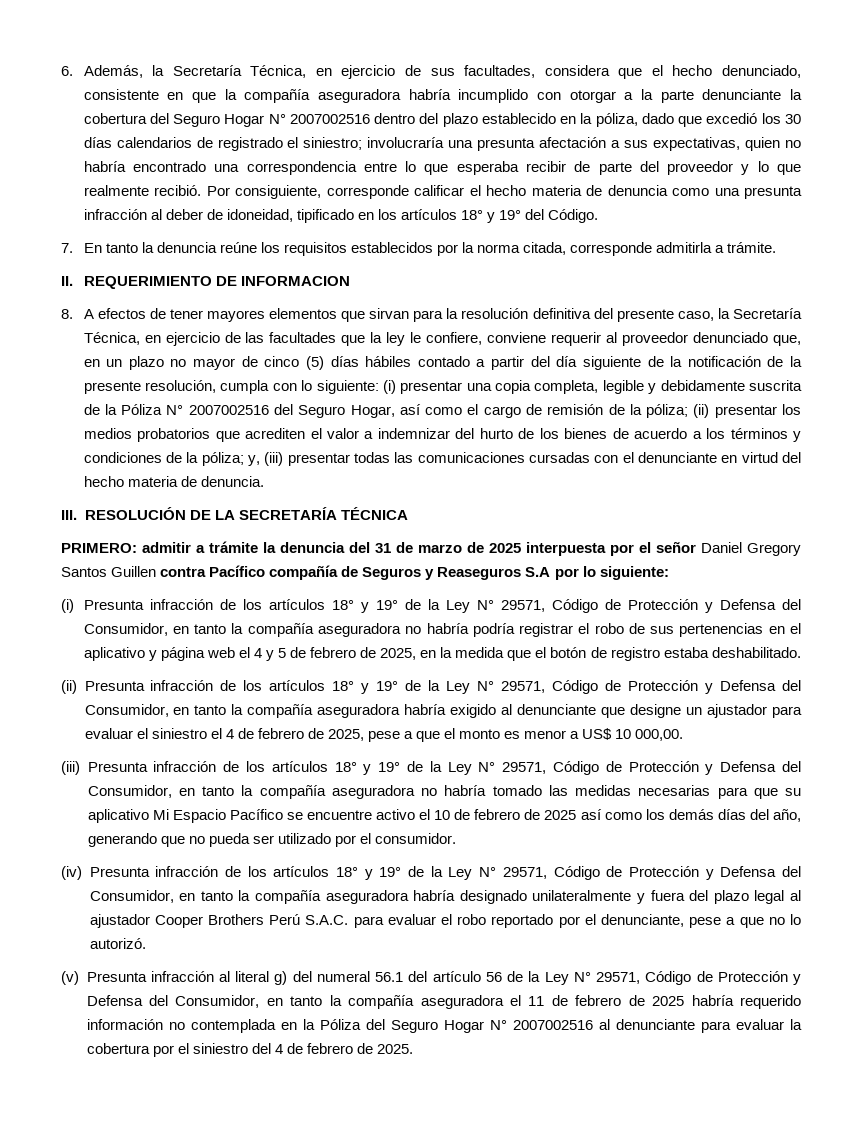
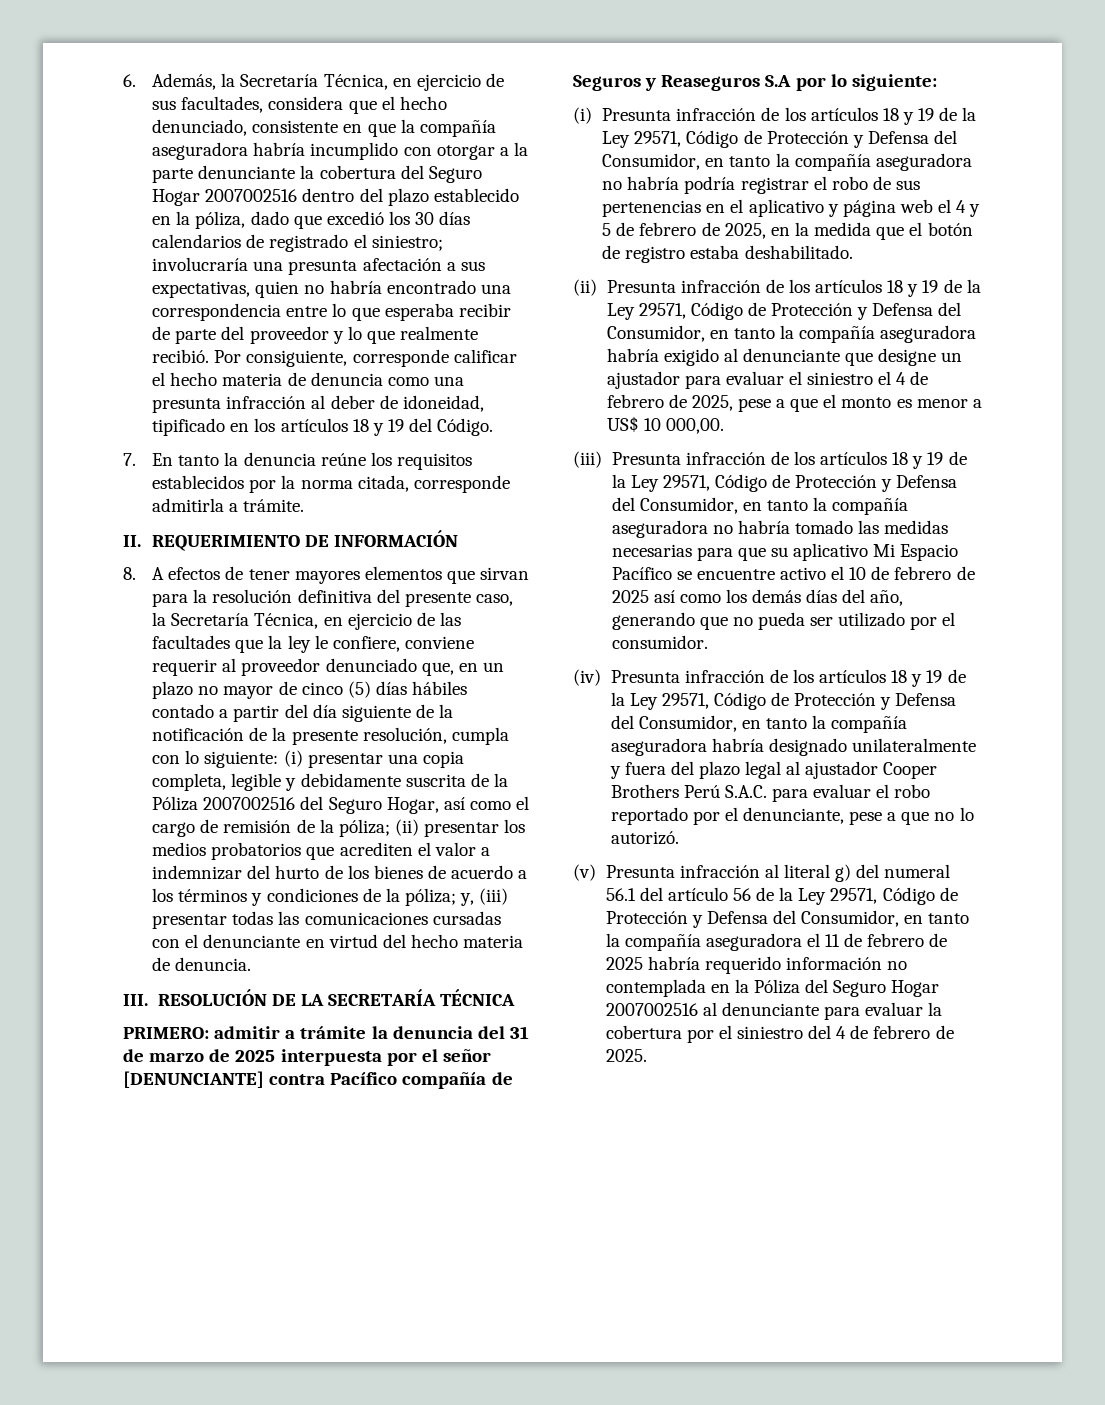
[268,114,286,124] N° -> (201, 197) none
[461,210,522,223] 18° y 19° -> [352,419,404,436] 18 y 19
[240,276,350,286] INFORMACION -> [334,530,459,547] INFORMACIÓN
[166,405,184,415] N° -> (199, 803) none
[701,542,801,556] [61,566,157,577] Daniel Gregory Santos Guillen -> [123,1071,264,1088] [DENUNCIANTE]
[331,599,494,613] 18° y 19° de la Ley N° -> [882,107,977,125] [602,131,631,148] 18 y 19 de la Ley
[332,680,495,694] 18° y 19° de la Ley N° -> [887,279,981,297] [606,303,635,320] 18 y 19 de la Ley
[334,761,496,775] 18° y 19° de la Ley N° -> [892,451,967,469] [611,474,659,492] 18 y 19 de la Ley
[335,866,497,880] 18° y 19° de la Ley N° -> [891,669,966,687] [610,692,658,710] 18 y 19 de la Ley
[573,972,591,982] N° -> (827, 896) none
[489,1020,507,1030] N° -> (940, 988) none

